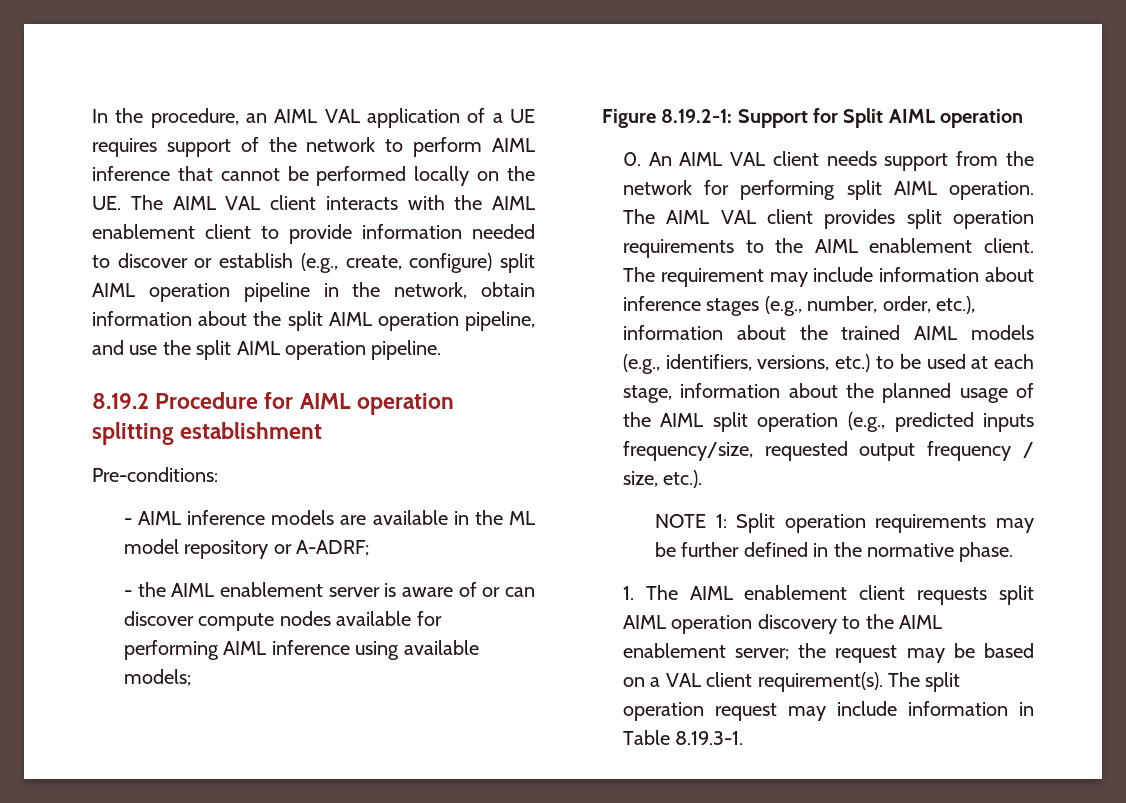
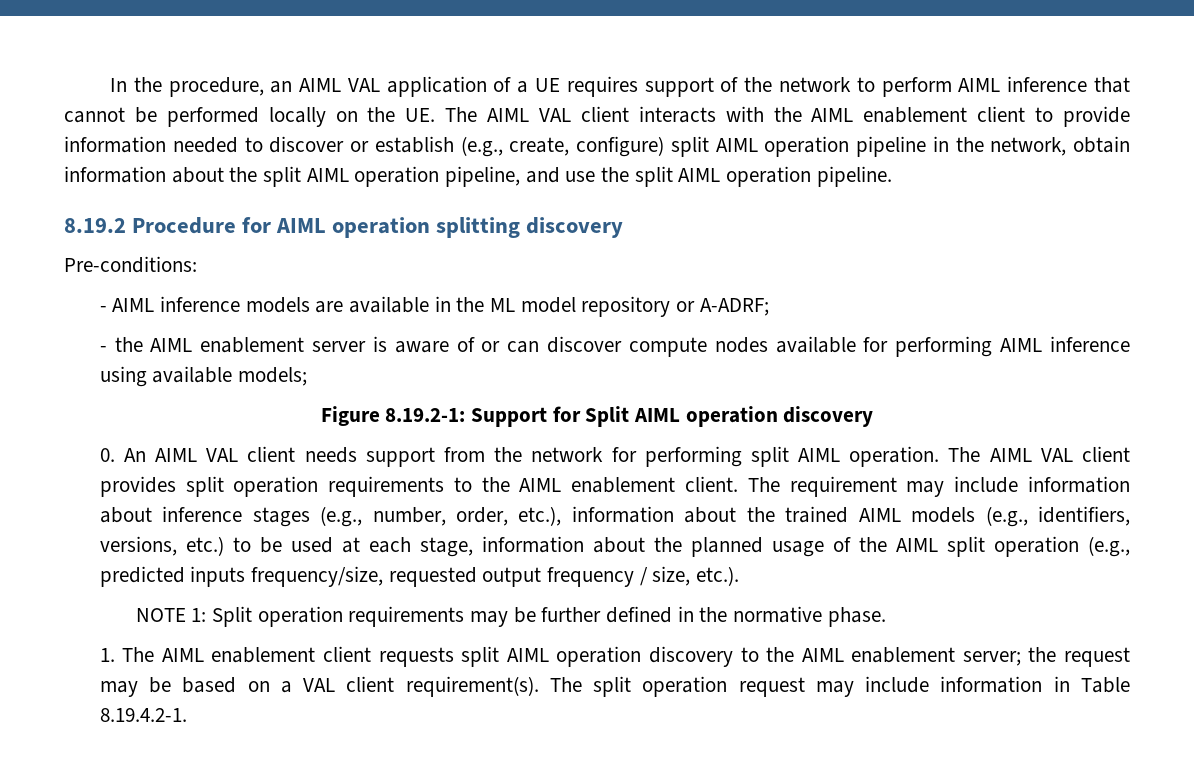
[180,422,323,439] establishment -> [526,217,624,238] discovery
(1024, 118) none -> [783,406,874,427] discovery
[675,731,744,745] 8.19.3-1. -> [99,708,187,722] 8.19.4.2-1.

